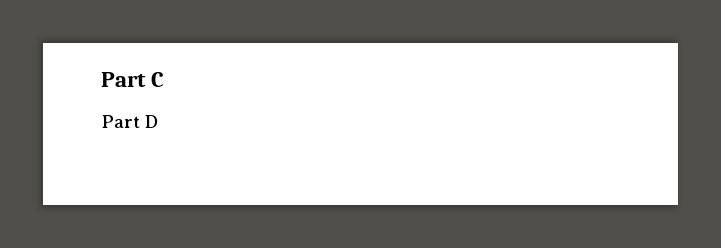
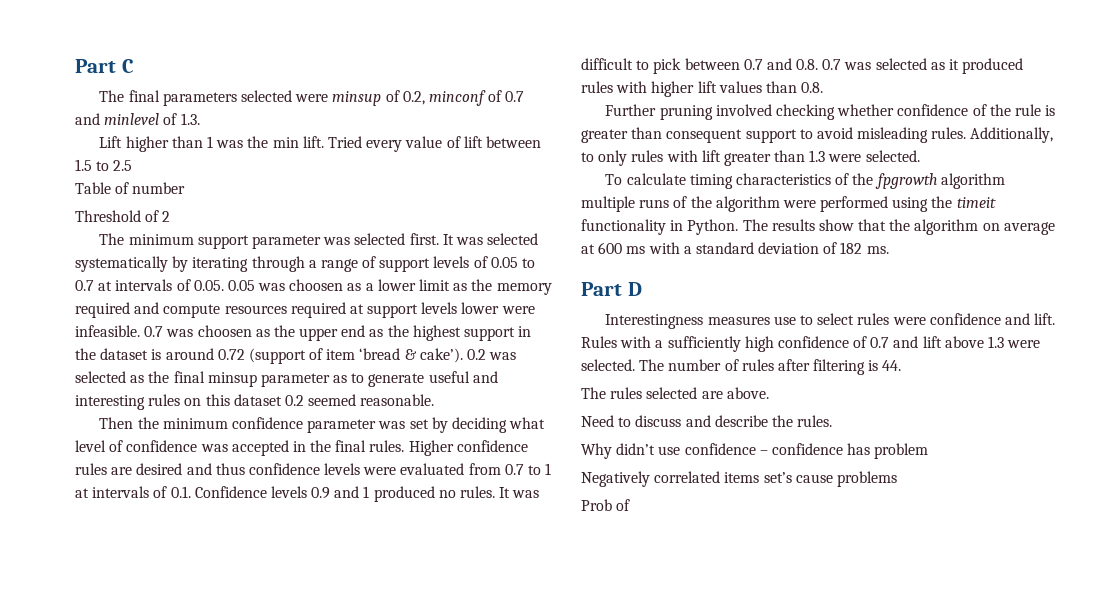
[101,115,159,128] Part D -> [99,90,525,106] [75,113,200,125] [99,136,541,152] [75,159,133,171] [75,182,186,194] [75,210,171,222] [99,233,539,249] [75,256,536,272] [75,279,552,295] [75,302,535,318] [75,325,532,341] [75,348,517,364] [75,371,498,387] [75,394,435,410] [99,417,546,433] [75,440,528,456] [75,463,552,475] [75,486,540,502] [581,58,1024,74] [581,81,824,97] [605,104,1056,120] [581,127,1054,143] [581,150,920,166] [605,173,1005,189] [581,196,996,212] [581,219,1055,235] [581,242,889,254] [581,282,642,296] [605,313,1056,329] [581,336,1041,352] [581,359,902,375] [581,387,769,399] [581,415,833,427] [581,443,929,459] [581,471,897,487] [581,499,631,511] The final parameters selected were minsup of 0.2, minconf of 0.7 and minlevel of 1.3. // Lift higher than 1 was the min lift. Tried every value of lift between 1.5 to 2.5 // Table of number // Threshold of 2 // The minimum support parameter was selected first. It was selected systematically by iterating through a range of support levels of 0.05 to 0.7 at intervals of 0.05. 0.05 was choosen as a lower limit as the memory required and compute resources required at support levels lower were infeasible. 0.7 was choosen as the upper end as the highest support in the dataset is around 0.72 (support of item ‘bread & cake’). 0.2 was selected as the final minsup parameter as to generate useful and interesting rules on this dataset 0.2 seemed reasonable. // Then the minimum confidence parameter was set by deciding what level of confidence was accepted in the final rules. Higher confidence rules are desired and thus confidence levels were evaluated from 0.7 to 1 at intervals of 0.1. Confidence levels 0.9 and 1 produced no rules. It was difficult to pick between 0.7 and 0.8. 0.7 was selected as it produced rules with higher lift values than 0.8. // Further pruning involved checking whether confidence of the rule is greater than consequent support to avoid misleading rules. Additionally, to only rules with lift greater than 1.3 were selected. // To calculate timing characteristics of the fpgrowth algorithm multiple runs of the algorithm were performed using the timeit functionality in Python. The results show that the algorithm on average at 600 ms with a standard deviation of 182 ms. // Part D // Interestingness measures use to select rules were confidence and lift. Rules with a sufficiently high confidence of 0.7 and lift above 1.3 were selected. The number of rules after filtering is 44. // The rules selected are above. // Need to discuss and describe the rules. // Why didn’t use confidence – confidence has problem // Negatively correlated items set’s cause problems // Prob of

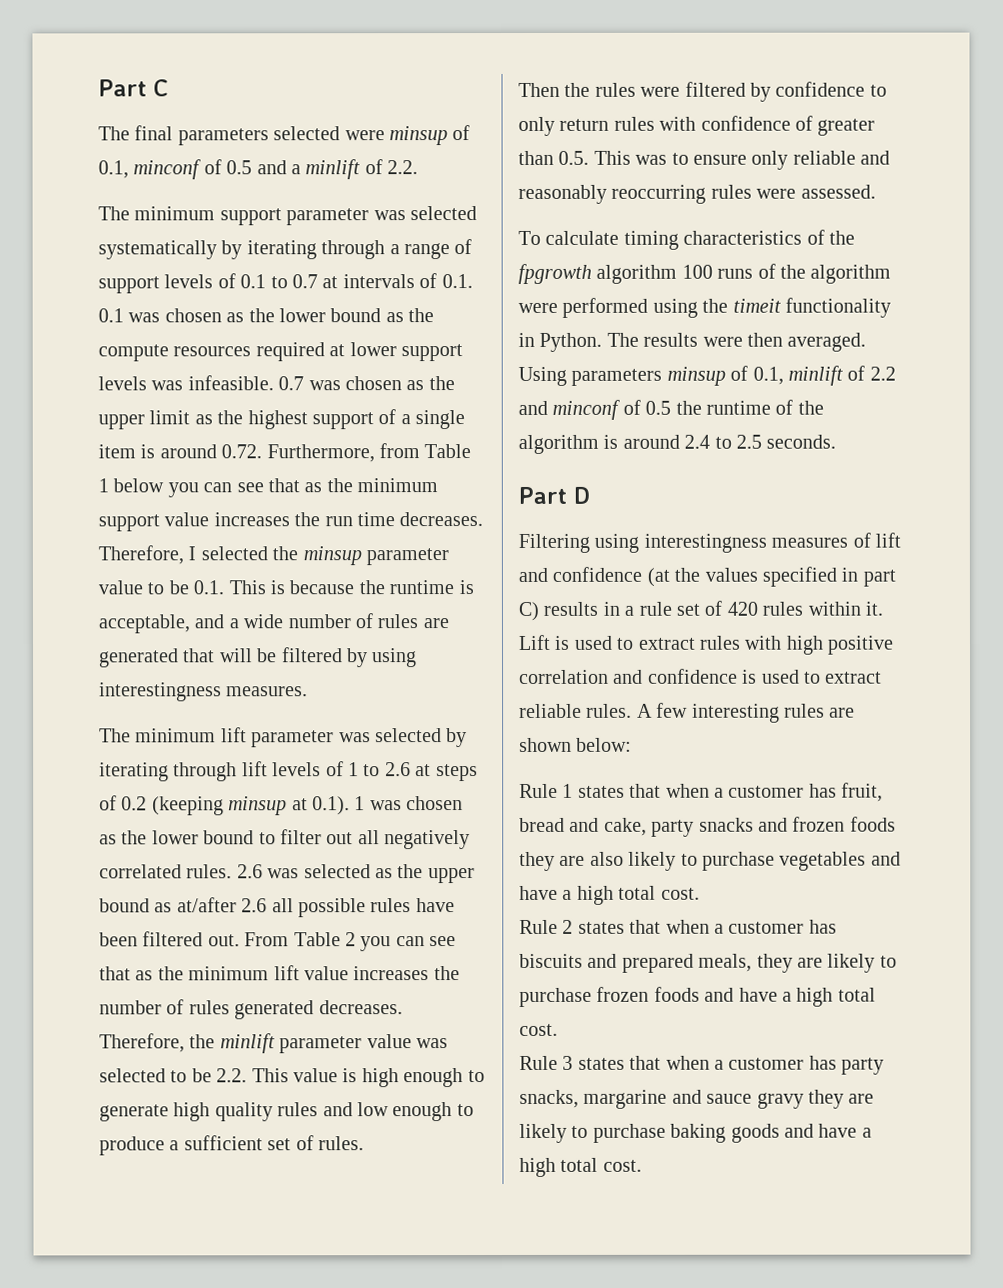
[402,90,525,106] [75,113,200,125] [99,136,541,152] [75,159,133,171] [75,182,186,194] [75,210,171,222] 0.2, minconf of 0.7 and minlevel of 1.3. // Lift higher than 1 was the min lift. Tried every value of lift between 1.5 to 2.5 // Table of number // Threshold of 2 -> [98,159,419,180] 0.1, minconf of 0.5 and a minlift of 2.2.
[409,233,539,245] first. It was selected -> (477, 213) none
[490,257,518,268] 0.05 -> [240,274,267,289] 0.1
[193,279,552,295] [75,302,160,318] 0.05. 0.05 was choosen as a lower limit as the memory required and -> [441,274,473,289] [98,308,435,323] 0.1. 0.1 was chosen as the lower bound as the
[367,302,535,318] support levels lower were -> [349,342,463,362] [98,376,184,391] lower support levels was
[197,325,366,341] choosen as the upper end -> [345,376,455,391] [98,410,191,430] chosen as the upper limit
[518,326,532,337] [75,348,517,364] [75,371,498,387] [75,394,435,410] [99,417,546,433] [75,440,528,456] [75,463,552,475] [75,486,540,502] [581,58,1024,74] [581,81,824,97] [605,104,1056,120] [581,127,1054,143] [581,150,920,166] in the dataset is around 0.72 (support of item ‘bread & cake’). 0.2 was selected as the final minsup parameter as to generate useful and interesting rules on this dataset 0.2 seemed reasonable. // Then the minimum confidence parameter was set by deciding what level of confidence was accepted in the final rules. Higher confidence rules are desired and thus confidence levels were evaluated from 0.7 to 1 at intervals of 0.1. Confidence levels 0.9 and 1 produced no rules. It was difficult to pick between 0.7 and 0.8. 0.7 was selected as it produced rules with higher lift values than 0.8. // Further pruning involved checking whether confidence of the rule is greater than consequent support to avoid misleading rules. Additionally, to only rules with lift greater than 1.3 were selected. -> [378,409,466,430] [98,443,472,463] [98,478,439,498] [98,512,484,532] [98,545,449,566] [98,580,474,595] [98,613,449,634] [99,647,418,668] [99,682,309,702] [99,727,468,748] [99,761,478,782] [99,795,464,816] [99,829,471,850] [99,864,475,884] [99,897,455,918] [99,931,457,952] [99,965,460,981] [99,999,403,1020] [99,1033,448,1054] [99,1068,485,1088] [99,1102,474,1122] [99,1135,364,1156] [518,81,887,102] [518,115,876,136] [518,150,891,170] [518,184,876,204] of a single item is around 0.72. Furthermore, from Table 1 below you can see that as the minimum support value increases the run time decreases. Therefore, I selected the minsup parameter value to be 0.1. This is because the runtime is acceptable, and a wide number of rules are generated that will be filtered by using interestingness measures. // The minimum lift parameter was selected by iterating through lift levels of 1 to 2.6 at steps of 0.2 (keeping minsup at 0.1). 1 was chosen as the lower bound to filter out all negatively correlated rules. 2.6 was selected as the upper bound as at/after 2.6 all possible rules have been filtered out. From Table 2 you can see that as the minimum lift value increases the number of rules generated decreases. Therefore, the minlift parameter value was selected to be 2.2. This value is high enough to generate high quality rules and low enough to produce a sufficient set of rules. // Then the rules were filtered by confidence to only return rules with confidence of greater than 0.5. This was to ensure only reliable and reasonably reoccurring rules were assessed.
[581,196,635,212] multiple -> [681,264,713,279] 100
[818,219,1055,235] [581,242,889,254] [581,282,642,296] [605,313,1056,329] [581,336,1041,352] [581,359,902,375] [581,387,769,399] [581,415,833,427] [581,443,929,459] [581,471,897,487] [581,499,631,511] show that the algorithm on average at 600 ms with a standard deviation of 182 ms. // Part D // Interestingness measures use to select rules were confidence and lift. Rules with a sufficiently high confidence of 0.7 and lift above 1.3 were selected. The number of rules after filtering is 44. // The rules selected are above. // Need to discuss and describe the rules. // Why didn’t use confidence – confidence has problem // Negatively correlated items set’s cause problems // Prob of -> [702,332,867,352] [518,365,896,386] [518,399,824,420] [518,434,837,454] [518,486,590,504] [518,532,901,553] [518,566,896,587] [518,600,883,621] [518,634,895,655] [519,668,883,684] [519,702,856,723] [519,737,633,752] [519,782,884,802] [519,816,896,837] [519,851,901,871] [519,885,700,905] [519,919,837,934] [519,953,897,973] [519,986,876,1007] [519,1023,558,1036] [519,1055,885,1075] [519,1089,875,1109] [519,1123,872,1143] [519,1157,642,1177] were then averaged. Using parameters minsup of 0.1, minlift of 2.2 and minconf of 0.5 the runtime of the algorithm is around 2.4 to 2.5 seconds. // Part D // Filtering using interestingness measures of lift and confidence (at the values specified in part C) results in a rule set of 420 rules within it. Lift is used to extract rules with high positive correlation and confidence is used to extract reliable rules. A few interesting rules are shown below: // Rule 1 states that when a customer has fruit, bread and cake, party snacks and frozen foods they are also likely to purchase vegetables and have a high total cost. // Rule 2 states that when a customer has biscuits and prepared meals, they are likely to purchase frozen foods and have a high total cost. // Rule 3 states that when a customer has party snacks, margarine and sauce gravy they are likely to purchase baking goods and have a high total cost.

